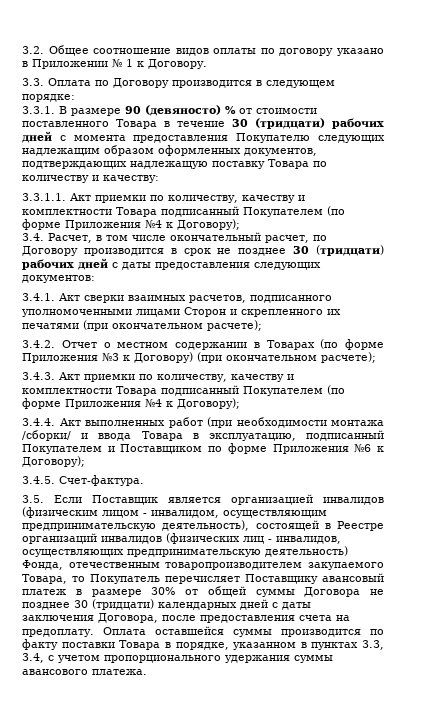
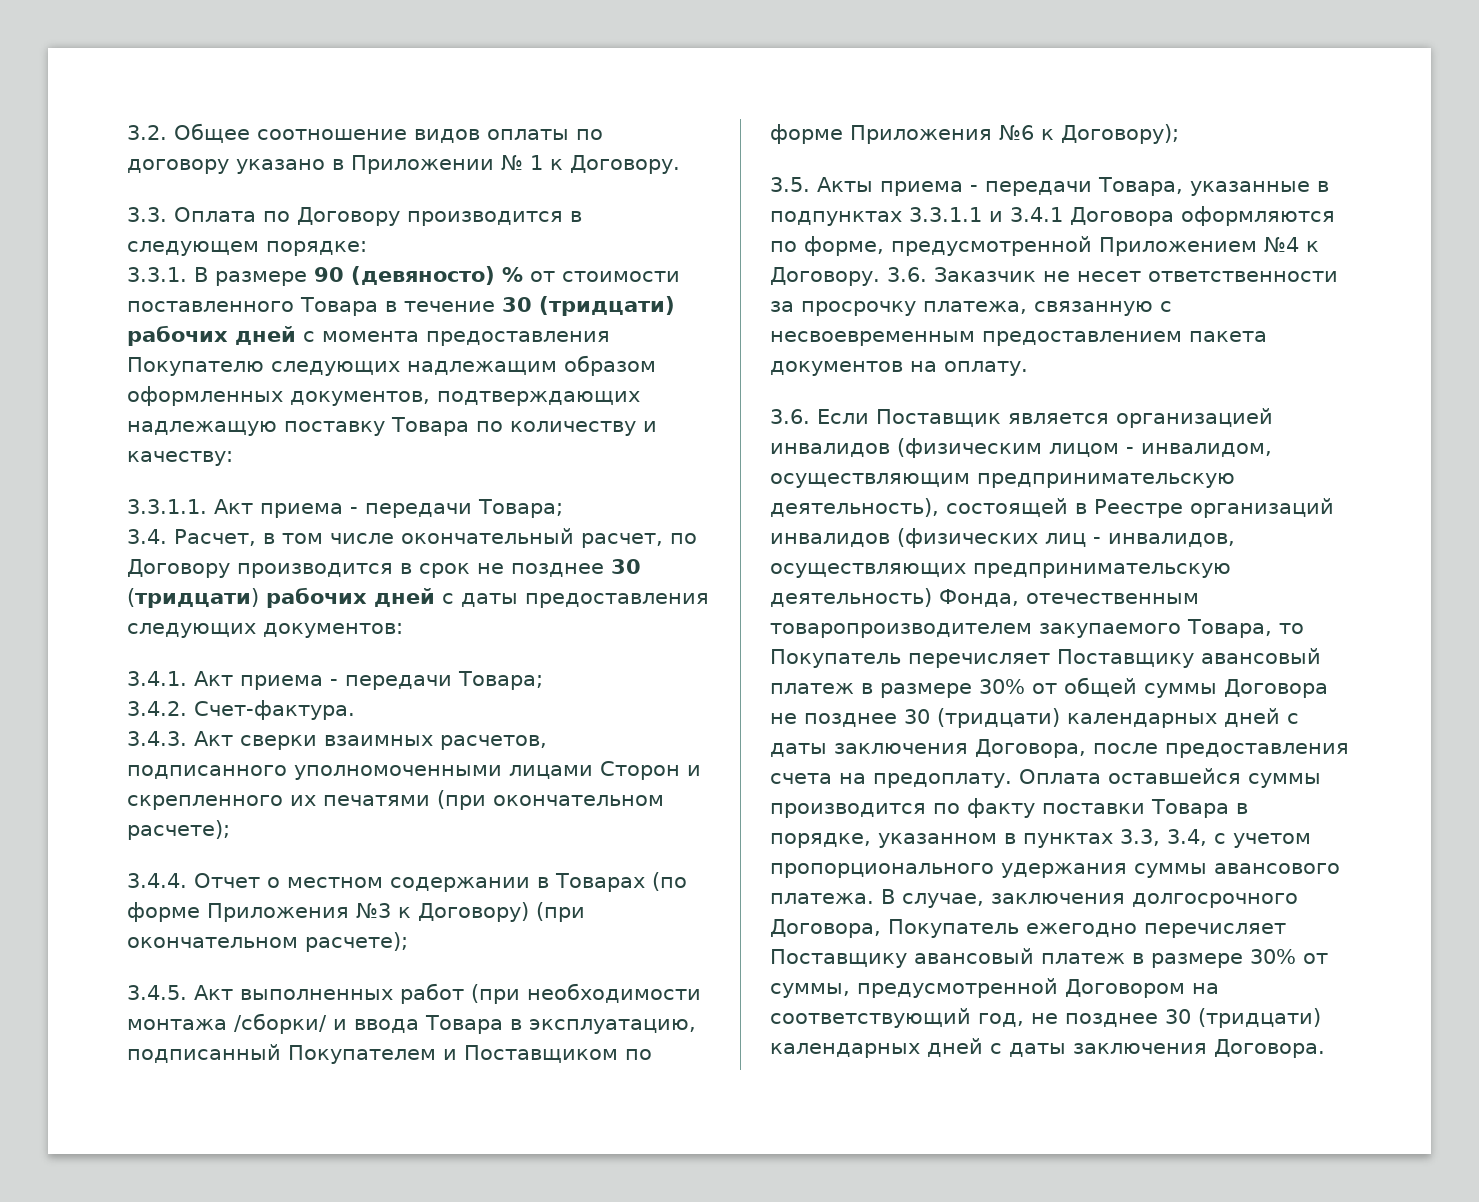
[95,195,305,203] [22,206,345,217] [22,219,240,230] приемки по количеству, качеству и комплектности Товара подписанный Покупателем (по форме Приложения №4 к Договору); -> [260,499,563,518] приема - передачи Товара;
(80, 297) none -> [240,671,543,690] [127,700,355,720] [127,731,233,746] приема - передачи Товара; // 3.4.2. Счет-фактура. // 3.4.3. Акт
[22,340,55,348] 3.4.2. -> [127,873,187,888] 3.4.4.
[22,372,294,382] [22,385,345,396] [22,398,240,409] [22,418,55,426] 3.4.3. Акт приемки по количеству, качеству и комплектности Товара подписанный Покупателем (по форме Приложения №4 к Договору); // 3.4.4. -> [127,985,187,1000] 3.4.5.
[22,475,144,486] [22,495,44,503] 3.4.5. Счет-фактура. // 3.5. -> [770,177,1329,196] [770,206,1335,226] [770,236,1319,256] [770,267,1338,286] [770,301,1172,316] [770,331,1267,346] [770,361,1028,376] [770,409,810,424] 3.5. Акты приема - передачи Товара, указанные в подпунктах 3.3.1.1 и 3.4.1 Договора оформляются по форме, предусмотренной Приложением №4 к Договору. 3.6. Заказчик не несет ответственности за просрочку платежа, связанную с несвоевременным предоставлением пакета документов на оплату. // 3.6.
(147, 672) none -> [881,889,1298,908] [770,919,1286,938] [770,948,1328,968] [770,978,1219,998] [770,1008,1321,1028] [770,1038,1325,1058] В случае, заключения долгосрочного Договора, Покупатель ежегодно перечисляет Поставщику авансовый платеж в размере 30% от суммы, предусмотренной Договором на соответствующий год, не позднее 30 (тридцати) календарных дней с даты заключения Договора.

